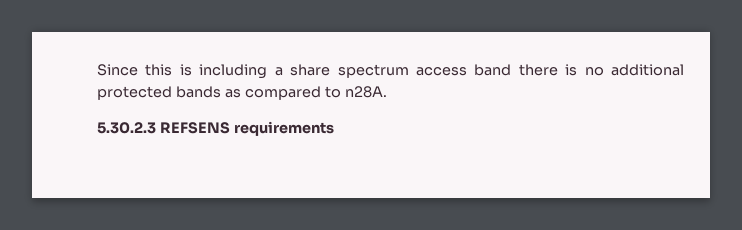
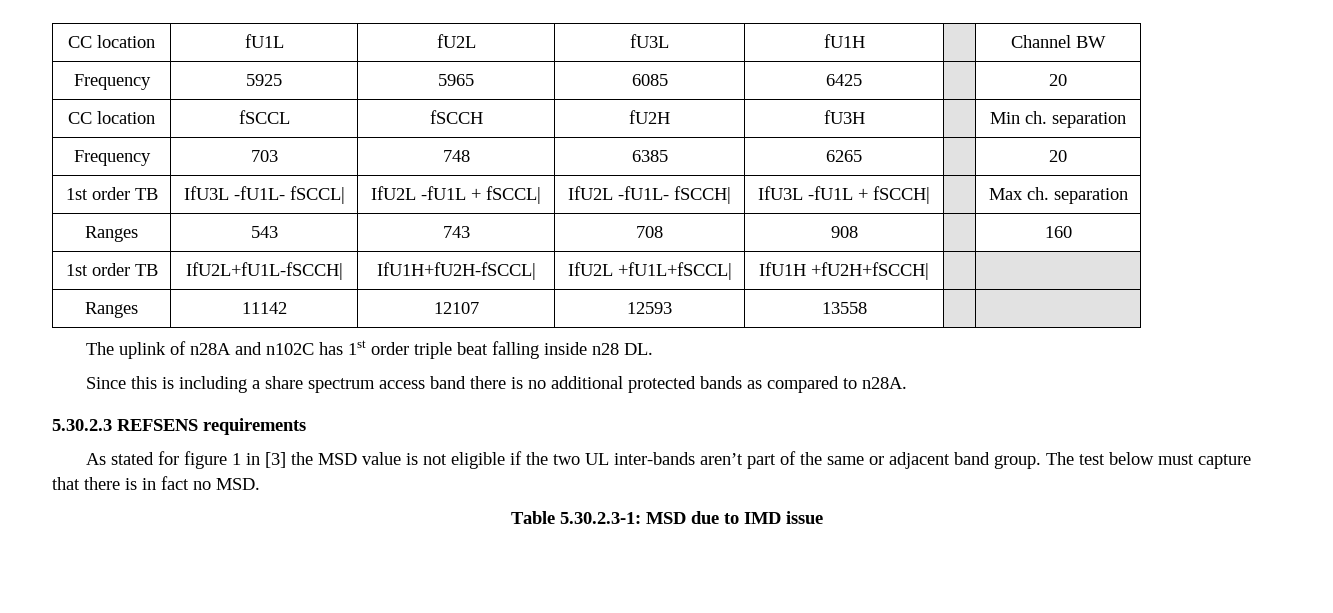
(97, 70) none -> [68,35,155,48] [244,34,284,48] [436,34,476,48] [630,34,669,48] [823,34,865,48] [1011,35,1106,48] [73,74,151,90] [246,74,282,86] [438,74,474,86] [631,74,668,86] [826,74,862,86] [1049,74,1067,86] [68,111,155,124] [238,110,290,124] [429,110,483,124] [629,110,670,124] [823,110,865,124] [990,111,1126,128] [73,150,151,166] [250,150,278,162] [442,150,470,162] [631,150,668,162] [826,150,862,162] [1049,150,1067,162] [65,187,158,200] [183,186,345,204] [371,186,541,204] [568,186,731,204] [758,186,930,204] [988,187,1128,204] [85,226,138,242] [250,226,278,238] [442,226,470,238] [636,226,663,238] [830,226,858,238] [1044,226,1072,238] [65,263,158,276] [185,262,343,280] [376,262,536,280] [567,262,732,280] [759,262,929,280] [85,302,138,318] [241,302,287,314] [433,302,479,314] [627,302,672,314] [821,302,867,314] [85,340,653,359] CC location | fU1L | fU2L | fU3L | fU1H | | Channel BW // Frequency | 5925 | 5965 | 6085 | 6425 | | 20 // CC location | fSCCL | fSCCH | fU2H | fU3H | | Min ch. separation // Frequency | 703 | 748 | 6385 | 6265 | | 20 // 1st order TB | IfU3L -fU1L- fSCCL| | IfU2L -fU1L + fSCCL| | IfU2L -fU1L- fSCCH| | IfU3L -fU1L + fSCCH| | | Max ch. separation // Ranges | 543 | 743 | 708 | 908 | | 160 // 1st order TB | IfU2L+fU1L-fSCCH| | IfU1H+fU2H-fSCCL| | IfU2L +fU1L+fSCCL| | IfU1H +fU2H+fSCCH| | | // Ranges | 11142 | 12107 | 12593 | 13558 | | // The uplink of n28A and n102C has 1st order triple beat falling inside n28 DL. //
(334, 128) none -> [85,451,1251,469] [52,476,260,490] [510,511,823,524] // As stated for figure 1 in [3] the MSD value is not eligible if the two UL inter-bands aren’t part of the same or adjacent band group. The test below must capture that there is in fact no MSD. // Table 5.30.2.3-1: MSD due to IMD issue

